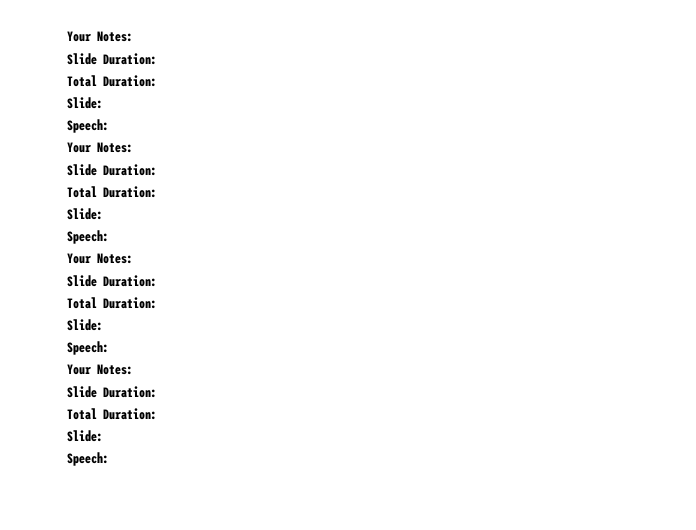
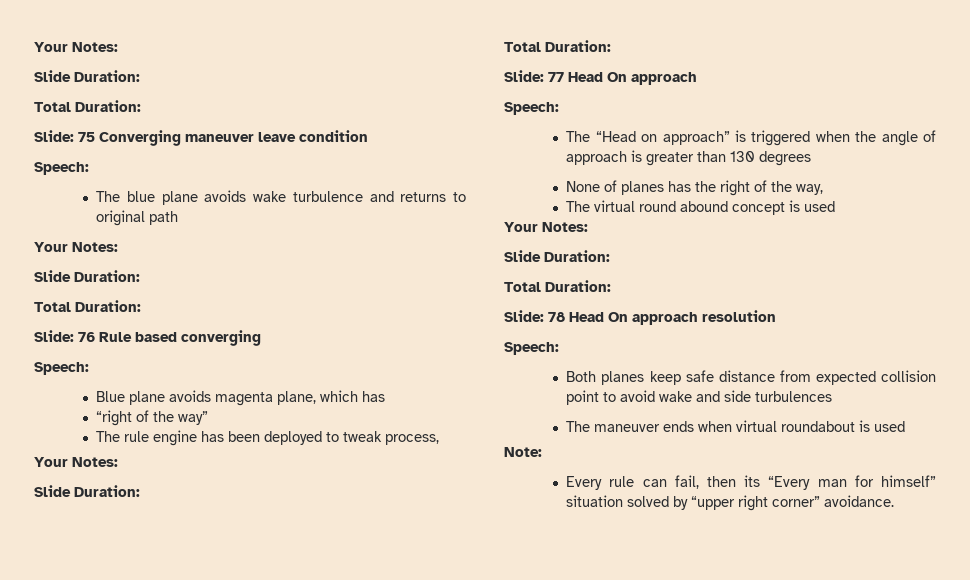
[67,31,133,42] [67,53,157,65] [67,75,157,87] [67,97,103,109] [67,119,109,133] [67,142,133,153] [67,164,157,176] [67,186,157,198] [67,208,103,220] [67,230,109,244] [67,253,133,264] [67,275,157,287] [67,297,157,309] [67,319,103,331] [67,341,109,355] [67,364,133,375] [67,386,157,398] [67,408,157,420] [67,430,103,442] [67,452,109,466] Your Notes: // Slide Duration: // Total Duration: // Slide: // Speech: // Your Notes: // Slide Duration: // Total Duration: // Slide: // Speech: // Your Notes: // Slide Duration: // Total Duration: // Slide: // Speech: // Your Notes: // Slide Duration: // Total Duration: // Slide: // Speech: -> [34,42,118,52] [34,70,140,82] [34,100,141,112] [34,130,368,146] [34,162,89,175] [96,190,467,205] [96,210,179,226] [34,242,118,252] [34,270,140,282] [34,300,141,312] [34,330,261,346] [34,362,89,375] [96,390,386,406] [96,410,209,426] [96,430,440,446] [34,457,118,467] [34,485,140,497] [504,40,611,52] [504,70,697,85] [504,102,559,115] [566,130,937,146] [566,150,812,166] [566,180,824,196] [566,200,836,215] [504,222,588,232] [504,250,610,262] [504,280,611,292] [504,310,776,325] [504,342,559,355] [566,370,936,385] [566,390,833,405] [566,420,906,432] [504,447,542,457] [566,475,936,490] [566,495,895,511] Your Notes: // Slide Duration: // Total Duration: // Slide: 75 Converging maneuver leave condition // Speech: // The blue plane avoids wake turbulence and returns to original path // Your Notes: // Slide Duration: // Total Duration: // Slide: 76 Rule based converging // Speech: // Blue plane avoids magenta plane, which has // “right of the way” // The rule engine has been deployed to tweak process, // Your Notes: // Slide Duration: // Total Duration: // Slide: 77 Head On approach // Speech: // The “Head on approach” is triggered when the angle of approach is greater than 130 degrees // None of planes has the right of the way, // The virtual round abound concept is used // Your Notes: // Slide Duration: // Total Duration: // Slide: 78 Head On approach resolution // Speech: // Both planes keep safe distance from expected collision point to avoid wake and side turbulences // The maneuver ends when virtual roundabout is used // Note: // Every rule can fail, then its “Every man for himself” situation solved by “upper right corner” avoidance.

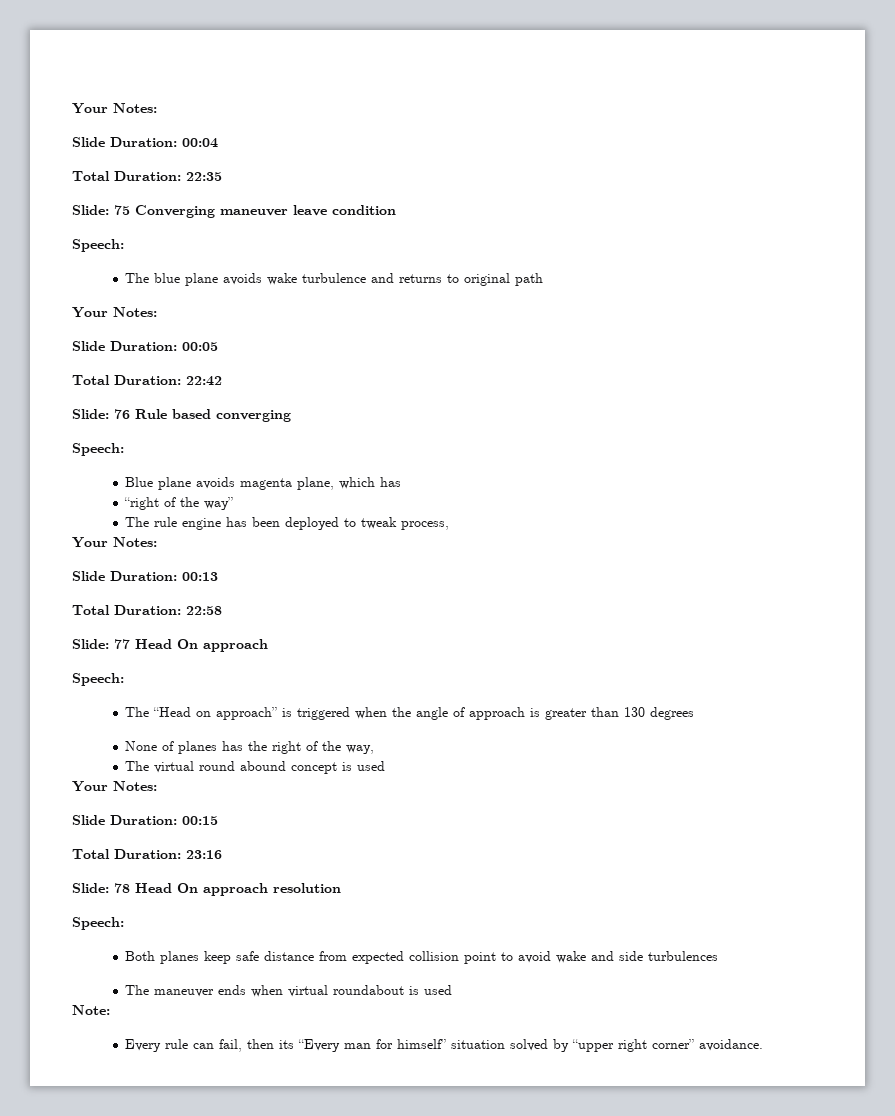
[34,42,118,52] [34,70,140,82] [34,100,141,112] Your Notes: // Slide Duration: // Total Duration: -> [72,103,157,114] [72,137,218,148] [72,171,222,181] Your Notes: // Slide Duration: 00:04 // Total Duration: 22:35
[34,300,141,312] // Total Duration: -> [182,342,218,351] [72,375,222,386] 00:05 // Total Duration: 22:42
[504,40,611,52] // Total Duration: -> [182,572,218,581] [72,605,222,615] 00:13 // Total Duration: 22:58
[504,280,611,292] // Total Duration: -> [182,816,218,825] [72,849,222,859] 00:15 // Total Duration: 23:16

